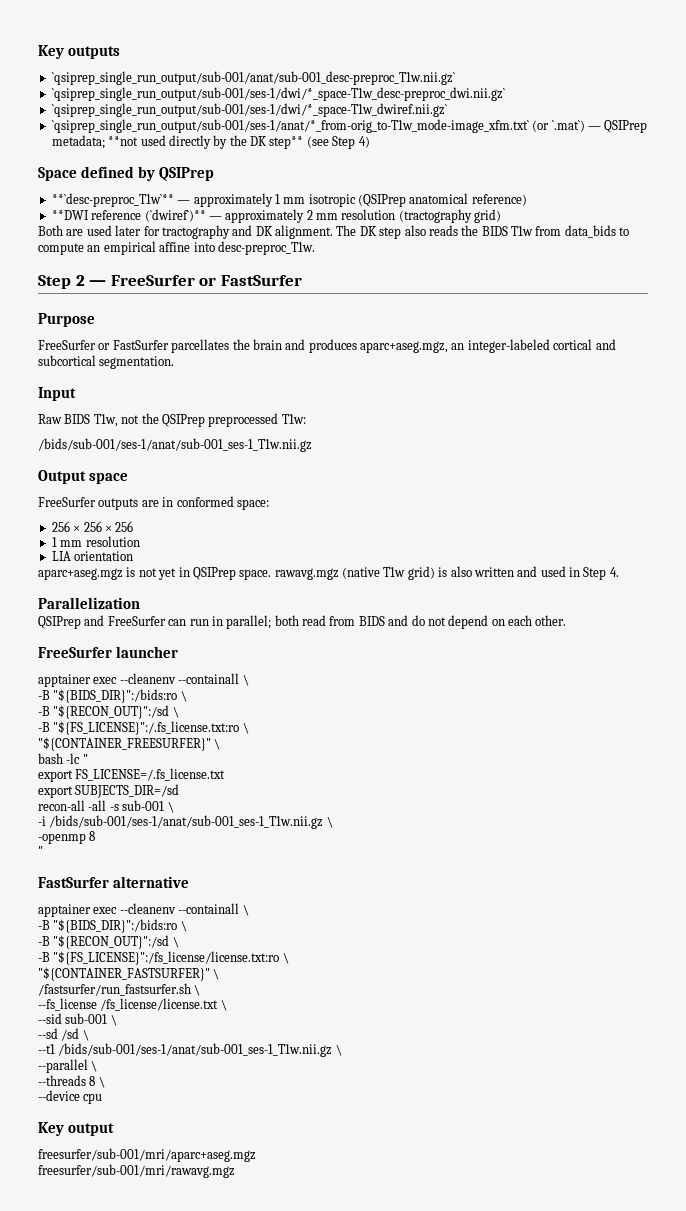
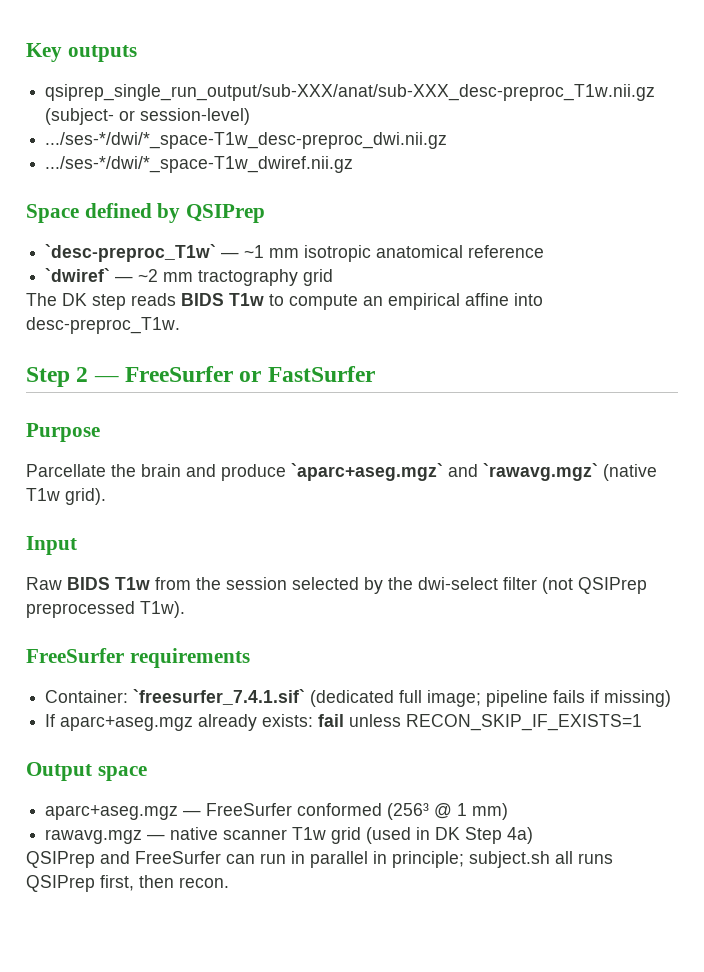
[51,71,455,85] [51,87,505,101] [51,103,447,117] [51,119,648,133] [51,135,370,149] [38,166,214,181] [51,193,527,207] [51,209,502,223] [38,225,616,239] `qsiprep_single_run_output/sub-001/anat/sub-001_desc-preproc_T1w.nii.gz` // `qsiprep_single_run_output/sub-001/ses-1/dwi/*_space-T1w_desc-preproc_dwi.nii.gz` // `qsiprep_single_run_output/sub-001/ses-1/dwi/*_space-T1w_dwiref.nii.gz` // `qsiprep_single_run_output/sub-001/ses-1/anat/*_from-orig_to-T1w_mode-image_xfm.txt` (or `.mat`) — QSIPrep metadata; **not used directly by the DK step** (see Step 4) // Space defined by QSIPrep // **`desc-preproc_T1w`** — approximately 1 mm isotropic (QSIPrep anatomical reference) // **DWI reference (`dwiref`)** — approximately 2 mm resolution (tractography grid) // Both are used later for tractography and DK alignment. The DK step also reads the BIDS T1w from data_bids -> [45,84,656,101] [45,108,251,125] [45,132,448,149] [45,156,354,173] [26,203,266,223] [45,244,545,262] [45,268,334,286] [26,293,264,310] qsiprep_single_run_output/sub-XXX/anat/sub-XXX_desc-preproc_T1w.nii.gz (subject- or session-level) // .../ses-*/dwi/*_space-T1w_desc-preproc_dwi.nii.gz // .../ses-*/dwi/*_space-T1w_dwiref.nii.gz // Space defined by QSIPrep // `desc-preproc_T1w` — ~1 mm isotropic anatomical reference // `dwiref` — ~2 mm tractography grid // The DK step reads BIDS T1w
[38,339,616,353] [38,355,175,369] [38,387,76,401] [38,413,306,427] [38,438,312,452] [38,470,128,484] [38,496,269,510] [51,521,134,532] [51,536,140,547] [51,551,134,561] [38,566,619,580] [38,597,140,609] FreeSurfer or FastSurfer parcellates the brain and produces aparc+aseg.mgz, an integer-labeled cortical and subcortical segmentation. // Input // Raw BIDS T1w, not the QSIPrep preprocessed T1w: // /bids/sub-001/ses-1/anat/sub-001_ses-1_T1w.nii.gz // Output space // FreeSurfer outputs are in conformed space: // 256 × 256 × 256 // 1 mm resolution // LIA orientation // aparc+aseg.mgz is not yet in QSIPrep space. rawavg.mgz (native T1w grid) is also written and used in Step 4. // Parallelization -> [26,463,657,481] [26,488,106,505] [26,536,77,555] [26,577,647,594] [26,601,185,618] [26,648,250,668] [45,689,672,707] [45,714,643,731] [26,762,147,781] [45,803,509,820] [45,827,534,844] Parcellate the brain and produce `aparc+aseg.mgz` and `rawavg.mgz` (native T1w grid). // Input // Raw BIDS T1w from the session selected by the dwi-select filter (not QSIPrep preprocessed T1w). // FreeSurfer requirements // Container: `freesurfer_7.4.1.sif` (dedicated full image; pipeline fails if missing) // If aparc+aseg.mgz already exists: fail unless RECON_SKIP_IF_EXISTS=1 // Output space // aparc+aseg.mgz — FreeSurfer conformed (256³ @ 1 mm) // rawavg.mgz — native scanner T1w grid (used in DK Step 4a)
[226,615,567,629] [38,646,178,658] [38,673,249,687] [38,689,187,703] [38,705,179,719] [38,721,249,735] [38,737,221,751] [38,753,88,764] [38,768,226,782] [38,784,180,798] [38,800,174,813] [38,815,333,829] [38,831,96,844] [38,846,43,856] [38,876,189,888] [38,903,249,917] [38,919,187,933] [38,935,179,949] [38,951,289,965] [38,967,220,981] [38,983,201,996] [38,998,227,1011] [38,1013,117,1026] [38,1028,89,1041] [38,1043,342,1057] [38,1059,98,1073] [38,1075,105,1088] [38,1090,103,1104] [38,1122,114,1136] [38,1148,256,1162] [38,1164,235,1178] parallel; both read from BIDS and do not depend on each other. // FreeSurfer launcher // apptainer exec --cleanenv --containall \ // -B "${BIDS_DIR}":/bids:ro \ // -B "${RECON_OUT}":/sd \ // -B "${FS_LICENSE}":/.fs_license.txt:ro \ // "${CONTAINER_FREESURFER}" \ // bash -lc " // export FS_LICENSE=/.fs_license.txt // export SUBJECTS_DIR=/sd // recon-all -all -s sub-001 \ // -i /bids/sub-001/ses-1/anat/sub-001_ses-1_T1w.nii.gz \ // -openmp 8 // " // FastSurfer alternative // apptainer exec --cleanenv --containall \ // -B "${BIDS_DIR}":/bids:ro \ // -B "${RECON_OUT}":/sd \ // -B "${FS_LICENSE}":/fs_license/license.txt:ro \ // "${CONTAINER_FASTSURFER}" \ // /fastsurfer/run_fastsurfer.sh \ // --fs_license /fs_license/license.txt \ // --sid sub-001 \ // --sd /sd \ // --t1 /bids/sub-001/ses-1/anat/sub-001_ses-1_T1w.nii.gz \ // --parallel \ // --threads 8 \ // --device cpu // Key output // freesurfer/sub-001/mri/aparc+aseg.mgz // freesurfer/sub-001/mri/rawavg.mgz -> [310,851,613,868] [26,875,229,892] parallel in principle; subject.sh all runs QSIPrep first, then recon.

